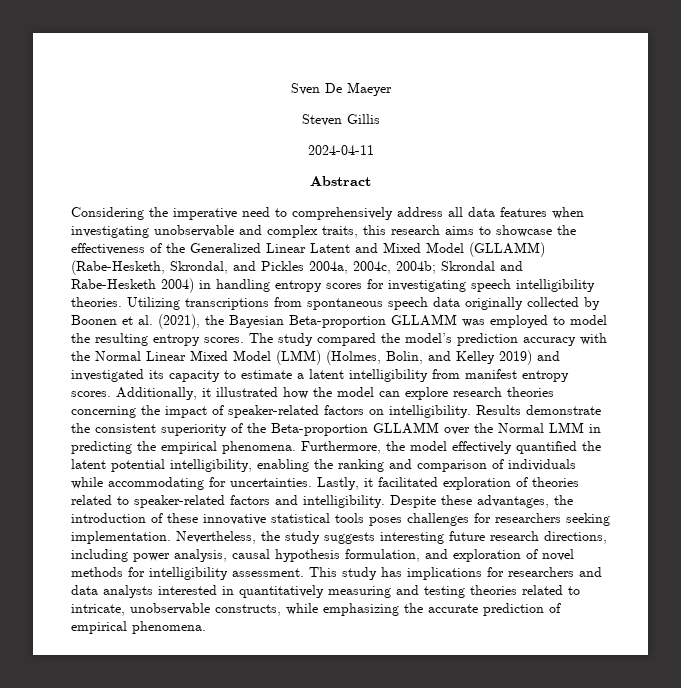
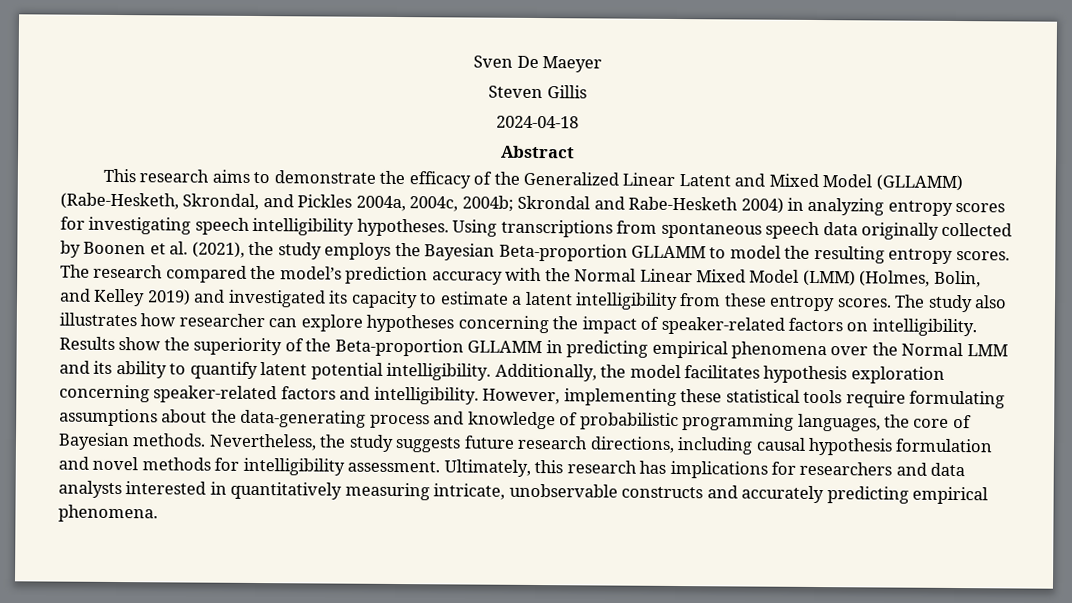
[307,145,374,155] 2024-04-11 -> [496,115,579,129] 2024-04-18
[71,207,584,220] [71,225,576,238] [71,243,145,255] Considering the imperative need to comprehensively address all data features when investigating unobservable and complex traits, this research aims to showcase the effectiveness -> [102,168,471,189] This research aims to demonstrate the efficacy
[216,279,270,292] handling -> [807,197,885,216] analyzing
[71,297,180,310] theories. Utilizing -> [356,218,498,237] hypotheses. Using
(224, 320) none -> [277,242,421,260] study employs the
[462,315,548,328] was employed -> (707, 252) none
[278,333,313,346] study -> [93,264,164,279] research
[465,369,569,382] [71,387,554,400] manifest entropy scores. Additionally, it illustrated how the model can explore research theories -> [723,293,1008,313] [59,312,455,333] these entropy scores. The study also illustrates how researcher can explore hypotheses
[526,405,601,415] [71,423,156,433] demonstrate the consistent -> [118,337,190,351] show the
[444,422,601,435] [71,441,601,454] [71,459,576,472] [71,477,579,490] [71,495,573,508] [71,513,610,526] [71,531,171,544] over the Normal LMM in predicting the empirical phenomena. Furthermore, the model effectively quantified the latent potential intelligibility, enabling the ranking and comparison of individuals while accommodating for uncertainties. Lastly, it facilitated exploration of theories related to speaker-related factors and intelligibility. Despite these advantages, the introduction of these innovative statistical tools poses challenges for researchers seeking implementation. -> [545,340,1008,360] [59,360,945,384] [59,384,1006,409] [59,408,972,432] [58,432,207,451] in predicting empirical phenomena over the Normal LMM and its ability to quantify latent potential intelligibility. Additionally, the model facilitates hypothesis exploration concerning speaker-related factors and intelligibility. However, implementing these statistical tools require formulating assumptions about the data-generating process and knowledge of probabilistic programming languages, the core of Bayesian methods.
[380,532,444,544] interesting -> (462, 445) none
[133,549,538,562] power analysis, causal hypothesis formulation, and exploration of -> [755,437,994,456] [58,456,89,470] causal hypothesis formulation and
[309,567,377,580] This study -> [443,459,637,477] Ultimately, this research
[396,585,580,598] [71,603,561,616] and testing theories related to intricate, unobservable constructs, while emphasizing the accurate prediction of -> [433,483,909,504] intricate, unobservable constructs and accurately predicting

